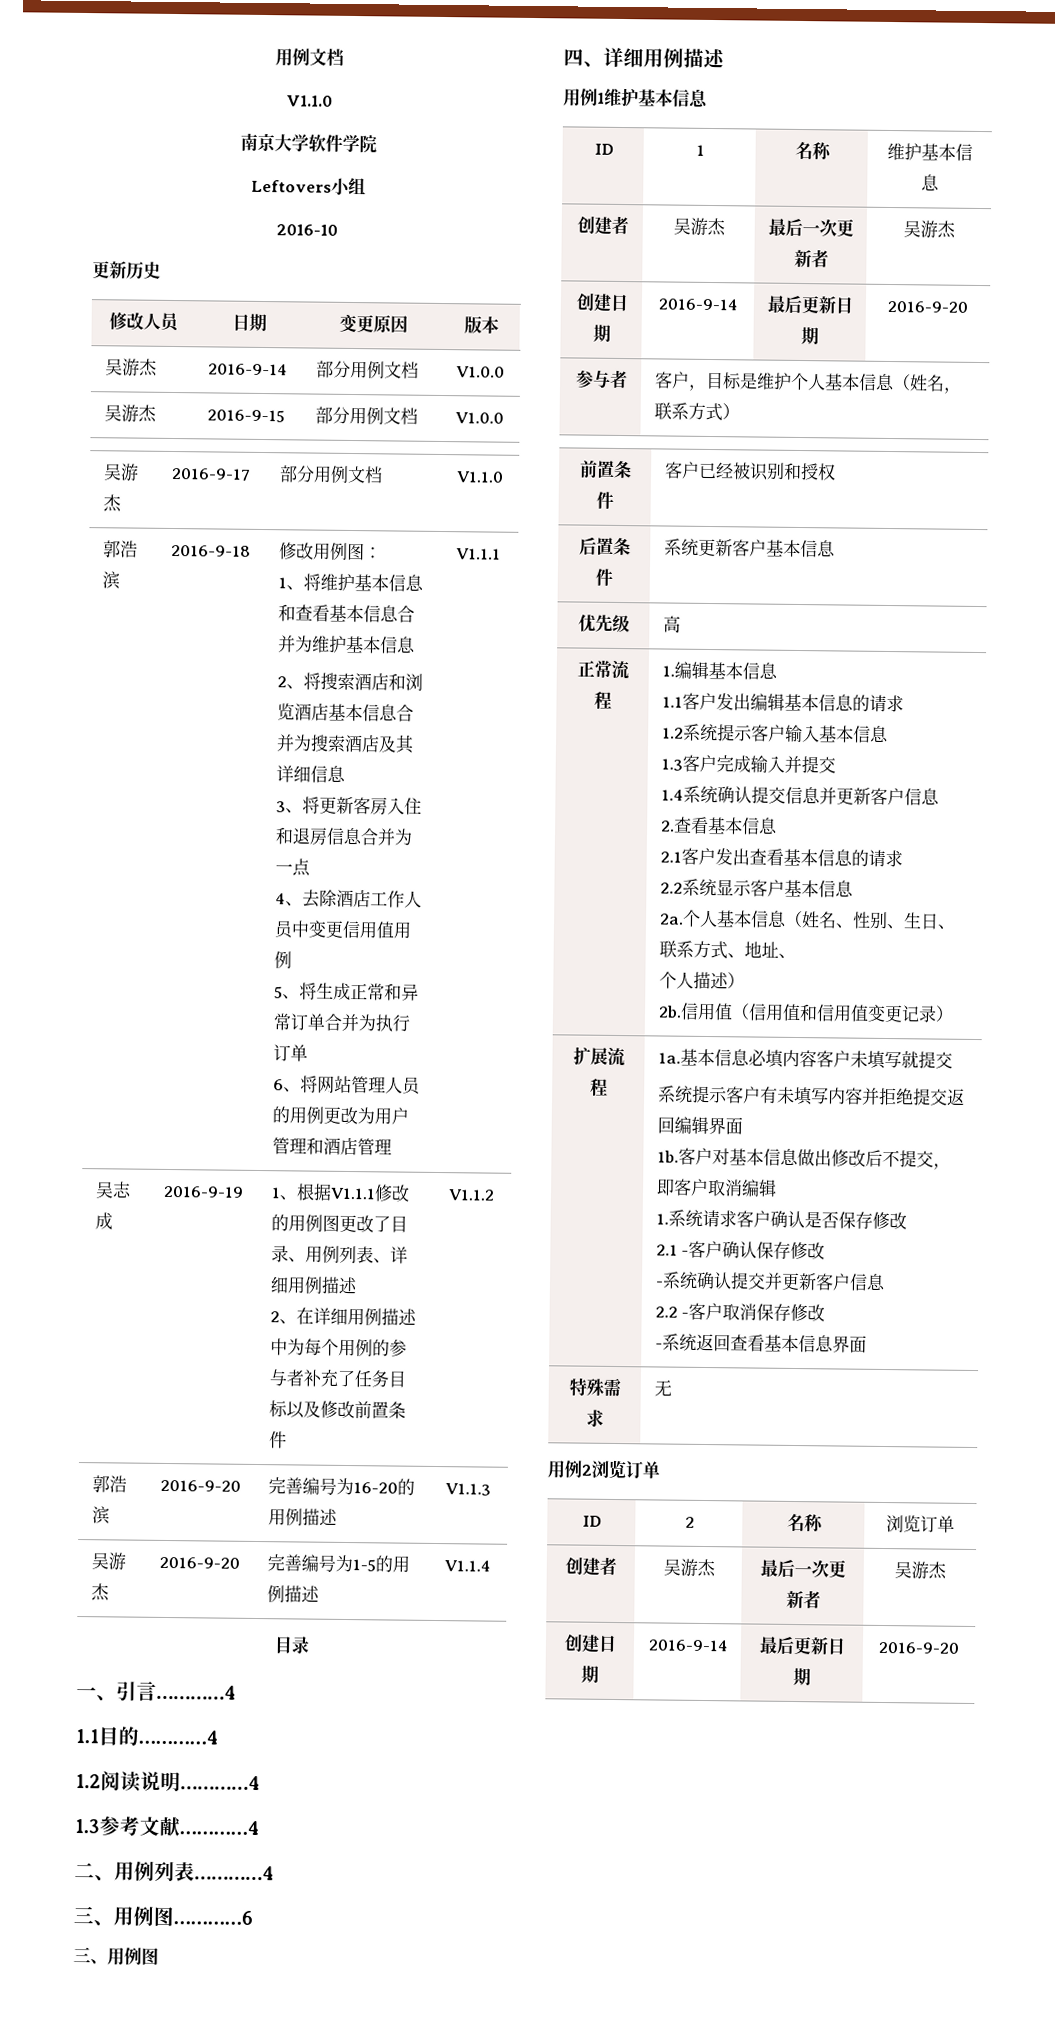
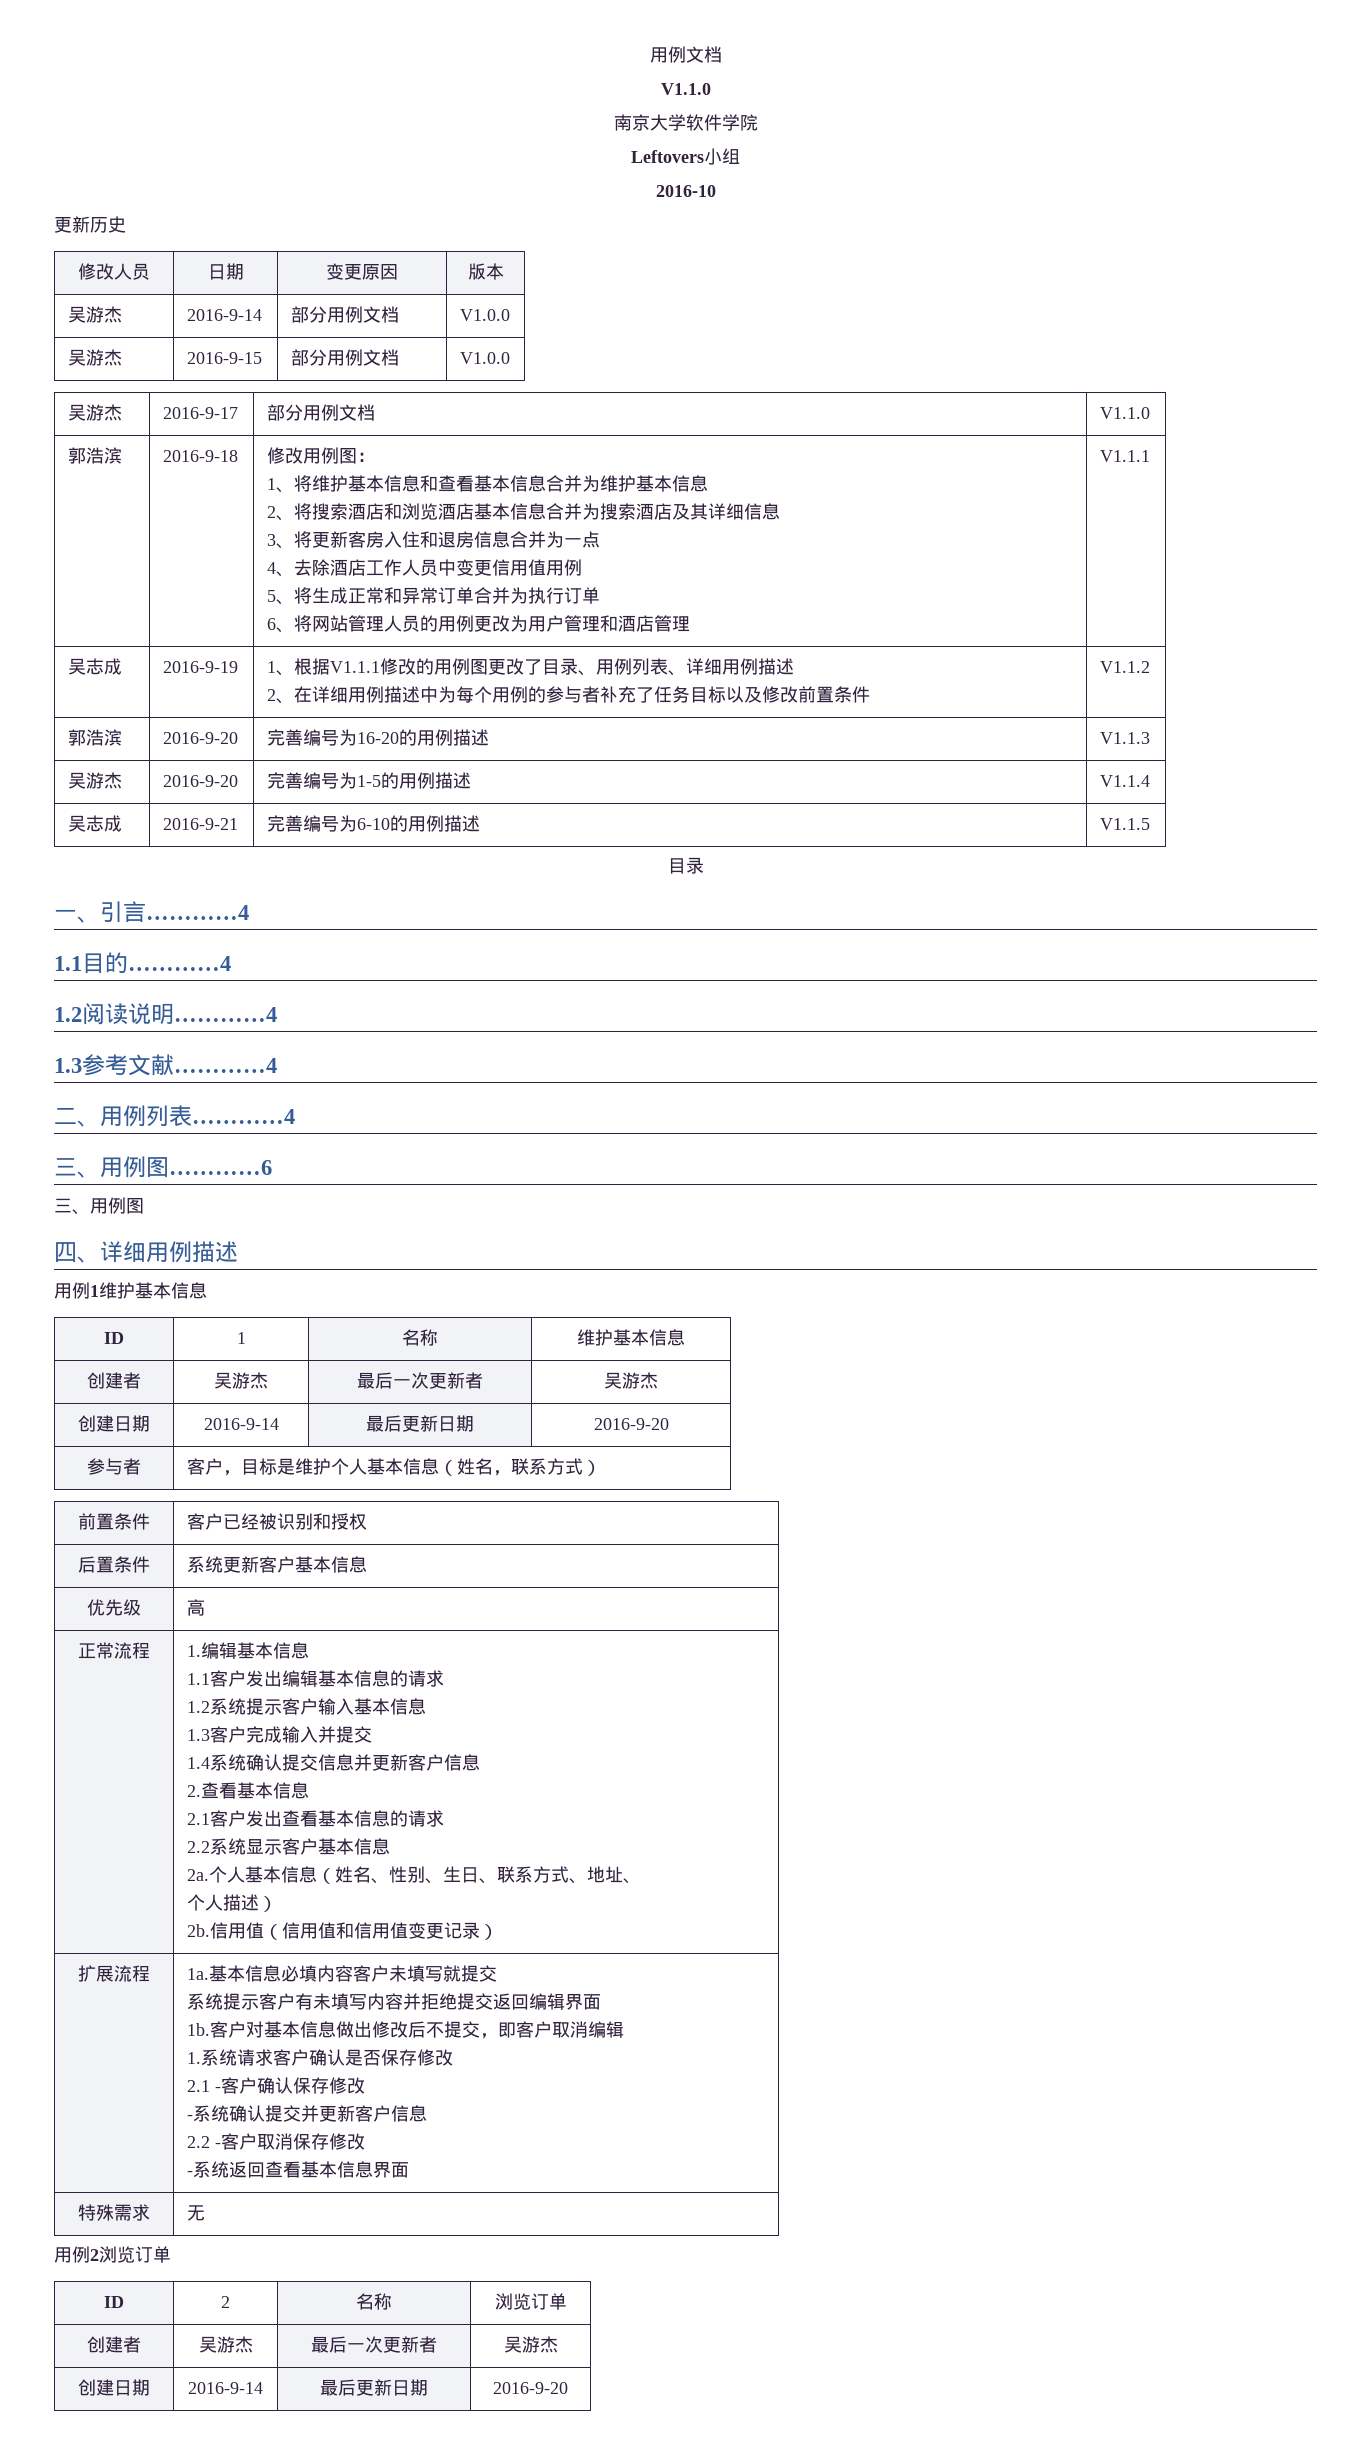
(491, 1566) none -> [67,815,122,832] [162,818,238,830] [266,815,480,832] [1099,818,1150,830] // 吴志成 | 2016-9-21 | 完善编号为6-10的用例描述 | V1.1.5

